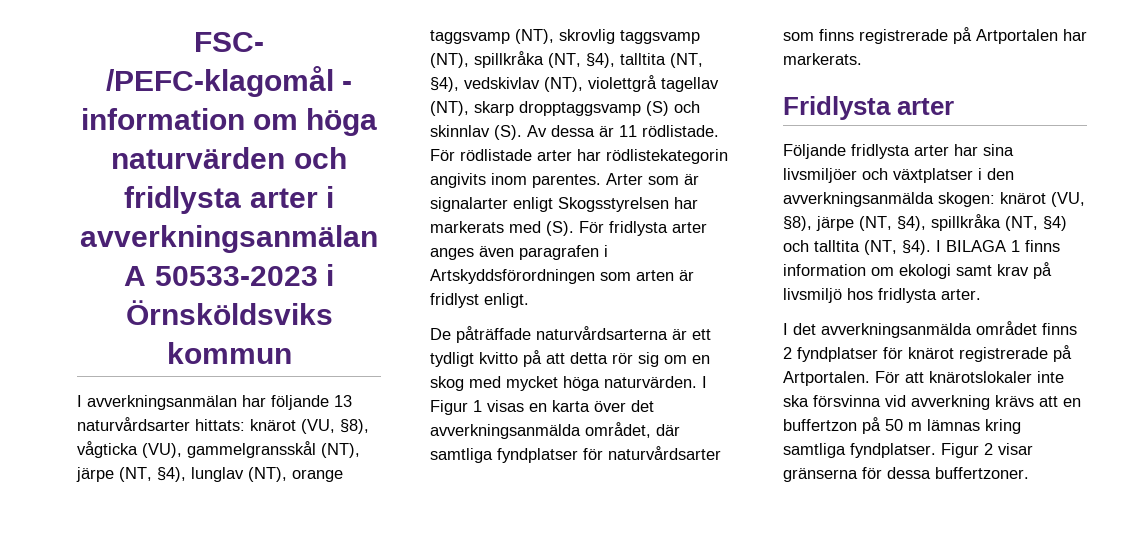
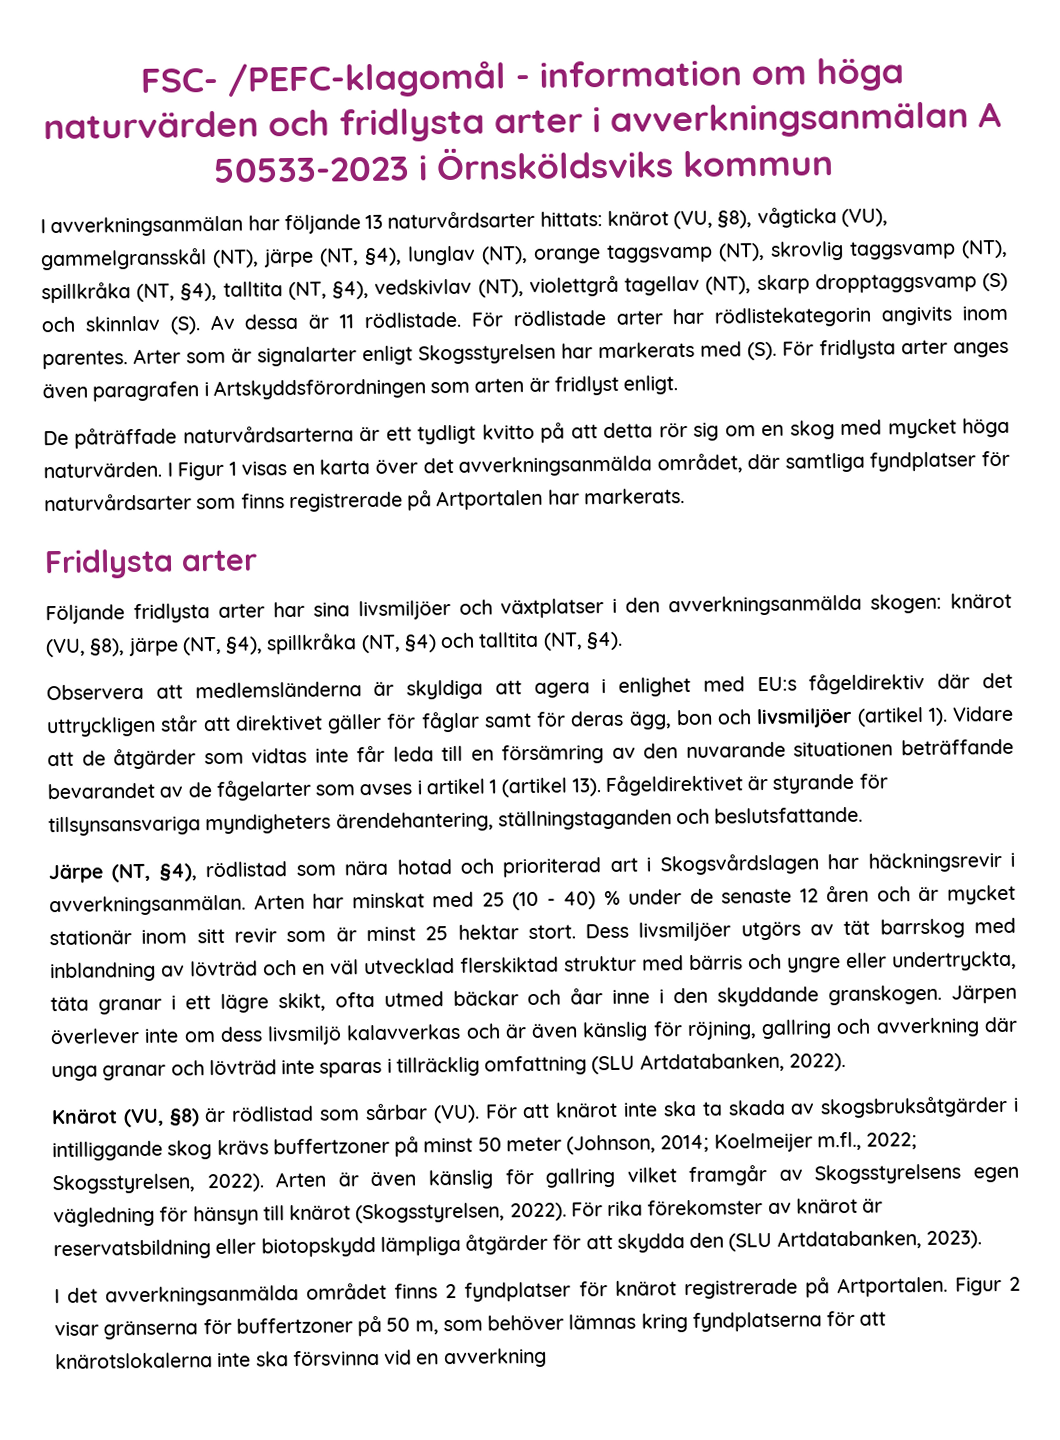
[936,240,1060,252] [783,262,1052,279] [783,288,981,303] I BILAGA 1 finns information om ekologi samt krav på livsmiljö hos fridlysta arter. -> [46,672,1013,701] [46,705,1014,738] [47,738,1014,770] [47,773,888,802] [48,806,864,837] [48,852,1016,884] [49,884,1016,917] [49,917,1016,946] [50,950,1017,983] [50,984,1017,1015] [50,1016,1018,1046] [51,1052,846,1082] [51,1095,1020,1128] [52,1131,918,1162] [52,1163,1020,1195] [53,1197,884,1228] [53,1230,982,1261] // Observera att medlemsländerna är skyldiga att agera i enlighet med EU:s fågeldirektiv där det uttryckligen står att direktivet gäller för fåglar samt för deras ägg, bon och livsmiljöer (artikel 1). Vidare att de åtgärder som vidtas inte får leda till en försämring av den nuvarande situationen beträffande bevarandet av de fågelarter som avses i artikel 1 (artikel 13). Fågeldirektivet är styrande för tillsynsansvariga myndigheters ärendehantering, ställningstaganden och beslutsfattande. // Järpe (NT, §4), rödlistad som nära hotad och prioriterad art i Skogsvårdslagen har häckningsrevir i avverkningsanmälan. Arten har minskat med 25 (10 - 40) % under de senaste 12 åren och är mycket stationär inom sitt revir som är minst 25 hektar stort. Dess livsmiljöer utgörs av tät barrskog med inblandning av lövträd och en väl utvecklad flerskiktad struktur med bärris och yngre eller undertryckta, täta granar i ett lägre skikt, ofta utmed bäckar och åar inne i den skyddande granskogen. Järpen överlever inte om dess livsmiljö kalavverkas och är även känslig för röjning, gallring och avverkning där unga granar och lövträd inte sparas i tillräcklig omfattning (SLU Artdatabanken, 2022). // Knärot (VU, §8) är rödlistad som sårbar (VU). För att knärot inte ska ta skada av skogsbruksåtgärder i intilliggande skog krävs buffertzoner på minst 50 meter (Johnson, 2014; Koelmeijer m.fl., 2022; Skogsstyrelsen, 2022). Arten är även känslig för gallring vilket framgår av Skogsstyrelsens egen vägledning för hänsyn till knärot (Skogsstyrelsen, 2022). För rika förekomster av knärot är reservatsbildning eller biotopskydd lämpliga åtgärder för att skydda den (SLU Artdatabanken, 2023).
[875,371,1064,383] [783,395,1081,410] [783,417,1021,434] [783,443,936,458] För att knärotslokaler inte ska försvinna vid avverkning krävs att en buffertzon på 50 m lämnas kring samtliga fyndplatser. -> (948, 1287) none
[887,467,1029,479] dessa buffertzoner. -> [235,1310,887,1337] [55,1347,547,1370] buffertzoner på 50 m, som behöver lämnas kring fyndplatserna för att knärotslokalerna inte ska försvinna vid en avverkning

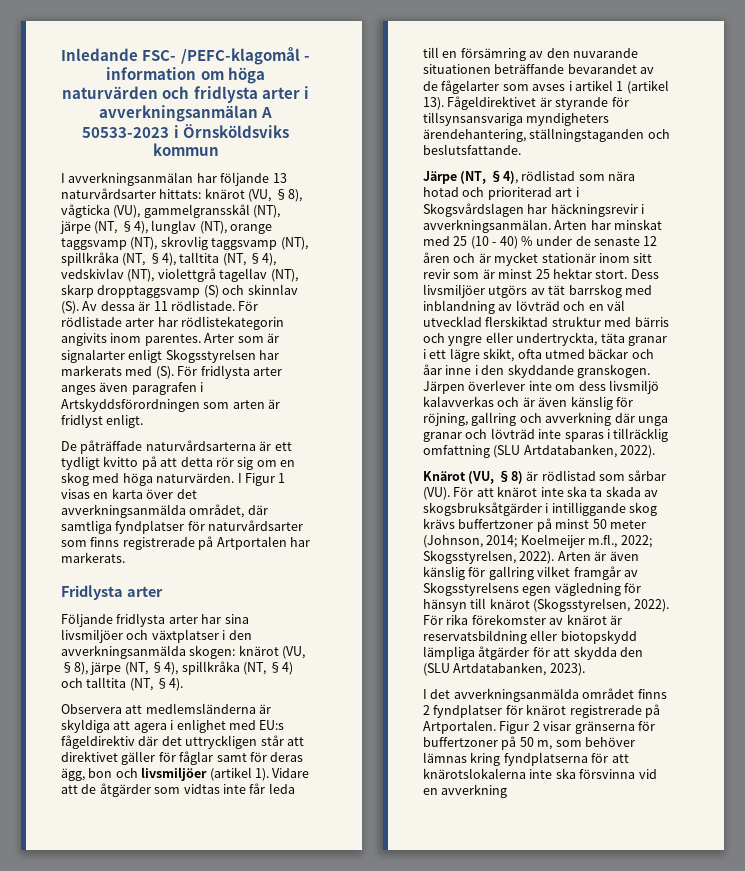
(139, 80) none -> [61,48,139,61] Inledande
[887,418,957,439] mycket -> (120, 478) none

